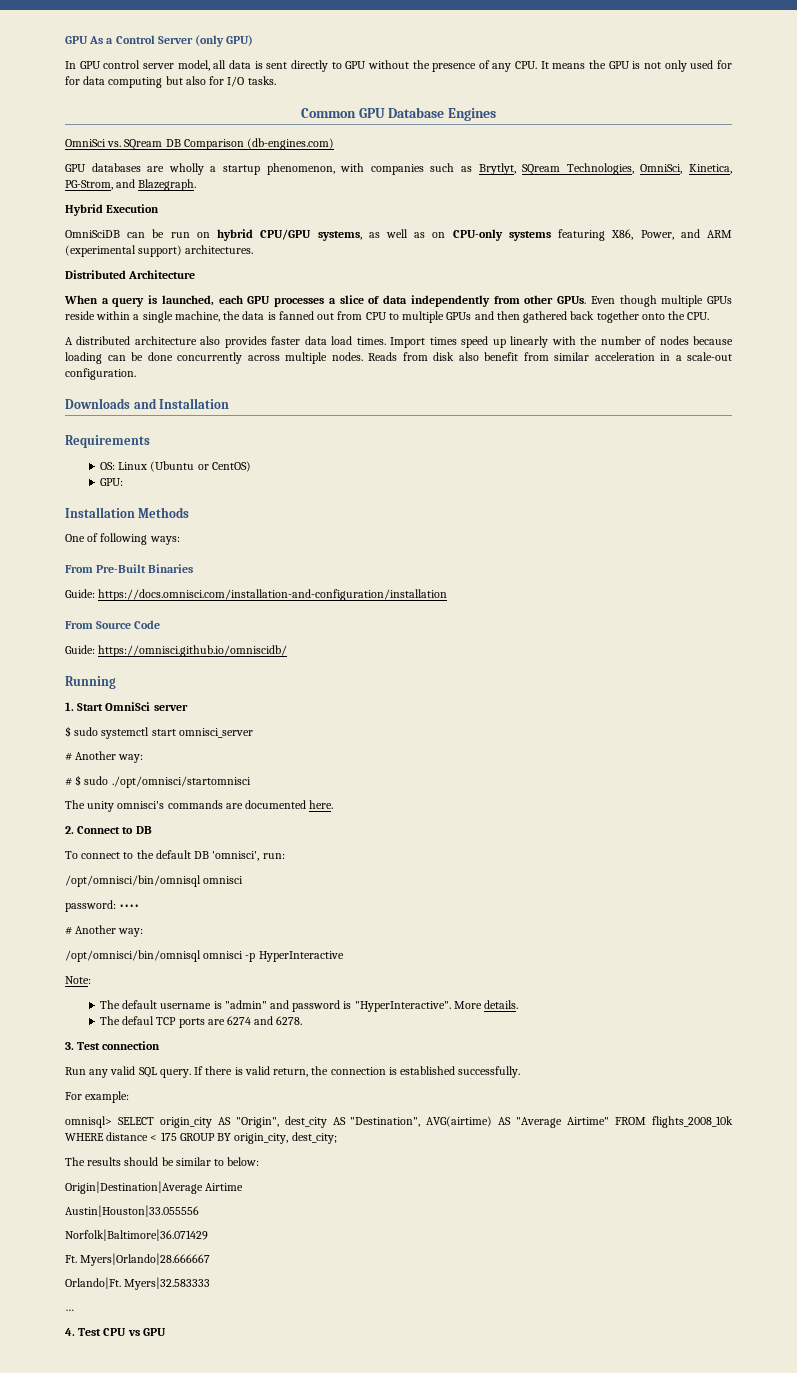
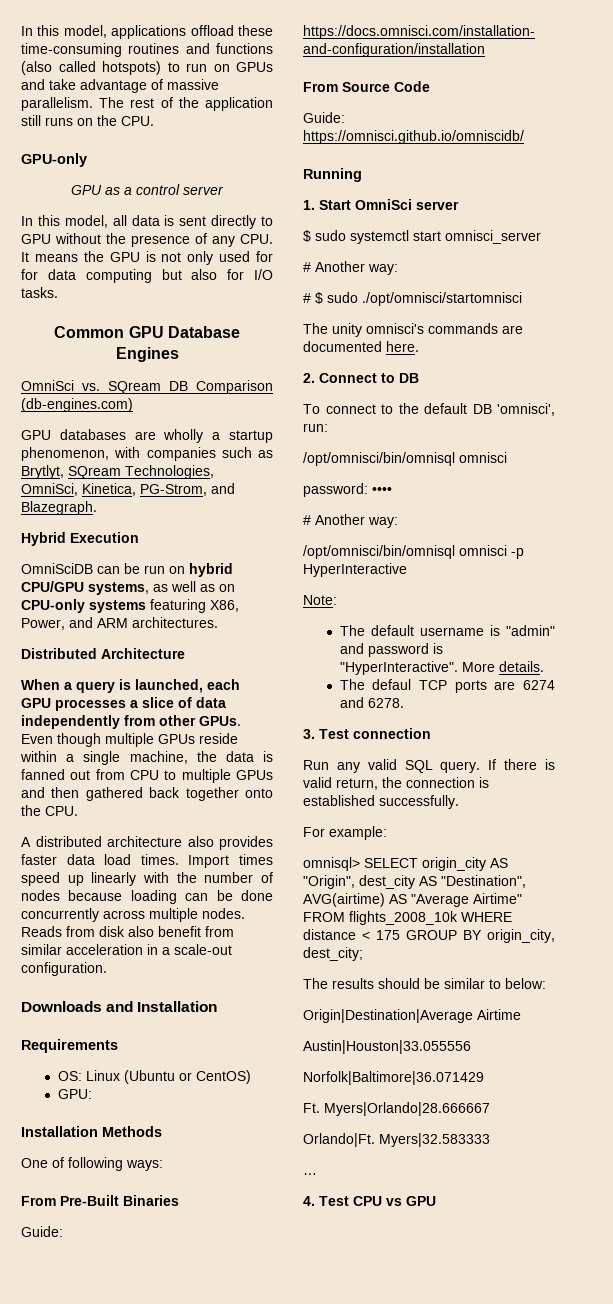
[65,35,254,47] [65,60,174,69] GPU As a Control Server (only GPU) // In GPU control server -> [21,25,273,39] [21,43,273,57] [21,61,273,75] [21,79,219,93] [21,97,273,111] [21,115,154,126] [21,153,87,167] [71,184,224,195] [21,215,60,226] In this model, applications offload these time-consuming routines and functions (also called hotspots) to run on GPUs and take advantage of massive parallelism. The rest of the application still runs on the CPU. // GPU-only // GPU as a control server // In this
[65,245,183,257] (experimental support) -> (128, 623) none

